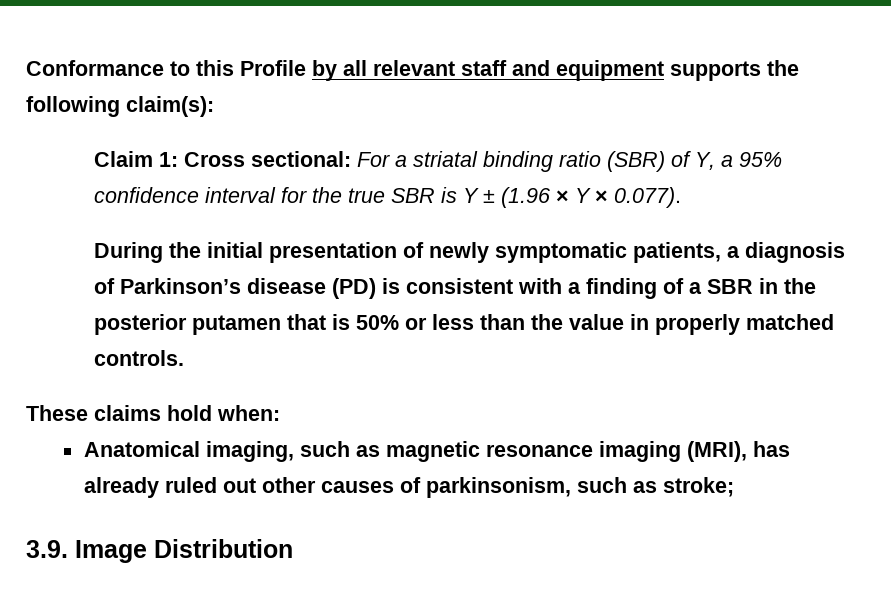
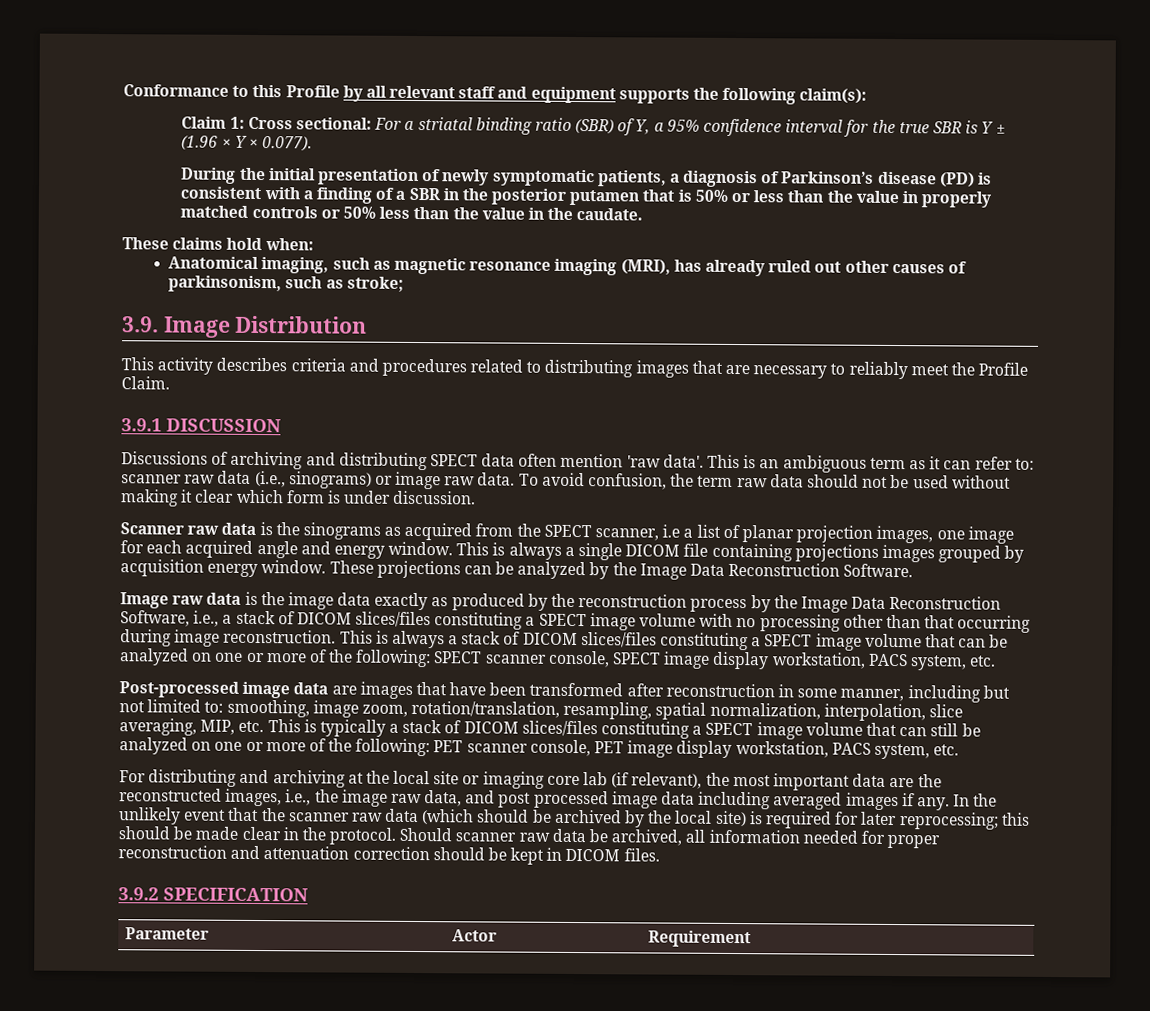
[93,350,184,366] controls. -> [251,205,644,221] controls or 50% less than the value in the caudate.
(293, 548) none -> [121,357,1029,380] [121,376,170,390] [121,418,281,433] [121,451,1034,473] [121,470,1011,490] [120,489,477,507] [120,522,1014,544] [120,540,1025,563] [120,559,914,580] [120,591,1002,613] [120,610,1032,633] [120,629,1009,651] [119,648,997,671] [119,681,1010,703] [119,699,964,722] [119,718,981,740] [119,737,960,760] [119,769,942,791] [119,788,998,811] [118,807,1030,830] [118,826,941,849] [118,845,660,865] [118,887,308,902] [124,927,209,940] [451,929,497,942] [647,930,751,948] // This activity describes criteria and procedures related to distributing images that are necessary to reliably meet the Profile Claim. // 3.9.1 DISCUSSION // Discussions of archiving and distributing SPECT data often mention 'raw data'. This is an ambiguous term as it can refer to: scanner raw data (i.e., sinograms) or image raw data. To avoid confusion, the term raw data should not be used without making it clear which form is under discussion. // Scanner raw data is the sinograms as acquired from the SPECT scanner, i.e a list of planar projection images, one image for each acquired angle and energy window. This is always a single DICOM file containing projections images grouped by acquisition energy window. These projections can be analyzed by the Image Data Reconstruction Software. // Image raw data is the image data exactly as produced by the reconstruction process by the Image Data Reconstruction Software, i.e., a stack of DICOM slices/files constituting a SPECT image volume with no processing other than that occurring during image reconstruction. This is always a stack of DICOM slices/files constituting a SPECT image volume that can be analyzed on one or more of the following: SPECT scanner console, SPECT image display workstation, PACS system, etc. // Post-processed image data are images that have been transformed after reconstruction in some manner, including but not limited to: smoothing, image zoom, rotation/translation, resampling, spatial normalization, interpolation, slice averaging, MIP, etc. This is typically a stack of DICOM slices/files constituting a SPECT image volume that can still be analyzed on one or more of the following: PET scanner console, PET image display workstation, PACS system, etc. // For distributing and archiving at the local site or imaging core lab (if relevant), the most important data are the reconstructed images, i.e., the image raw data, and post processed image data including averaged images if any. In the unlikely event that the scanner raw data (which should be archived by the local site) is required for later reprocessing; this should be made clear in the protocol. Should scanner raw data be archived, all information needed for proper reconstruction and attenuation correction should be kept in DICOM files. // 3.9.2 SPECIFICATION // Parameter | Actor | Requirement

